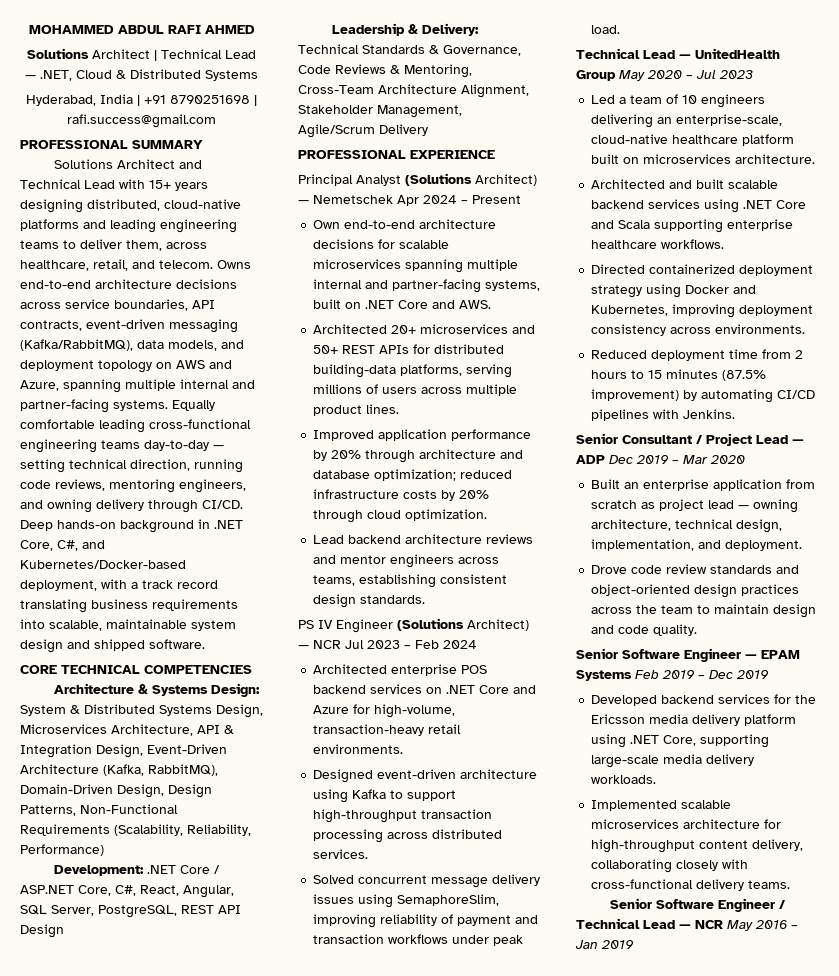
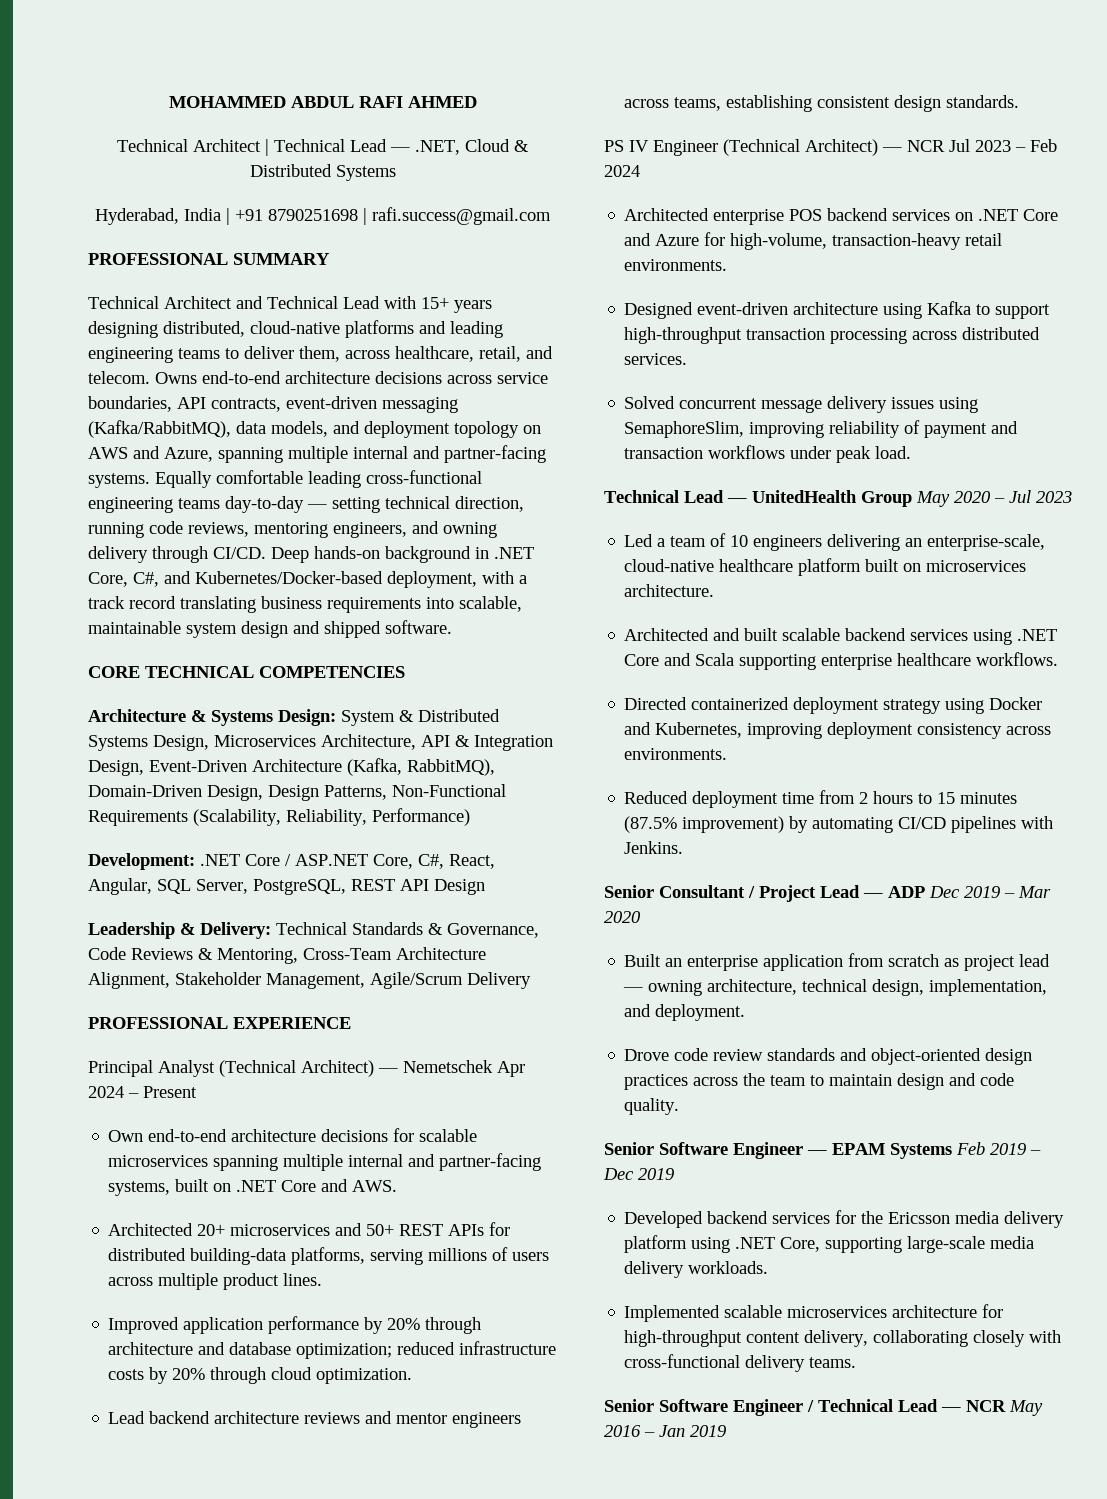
[27,48,89,59] Solutions -> [117,139,188,152] Technical
[53,159,113,169] Solutions -> [88,296,159,309] Technical
[405,173,472,186] (Solutions -> [219,1060,296,1077] (Technical
[397,618,464,631] (Solutions -> [723,139,800,156] (Technical

